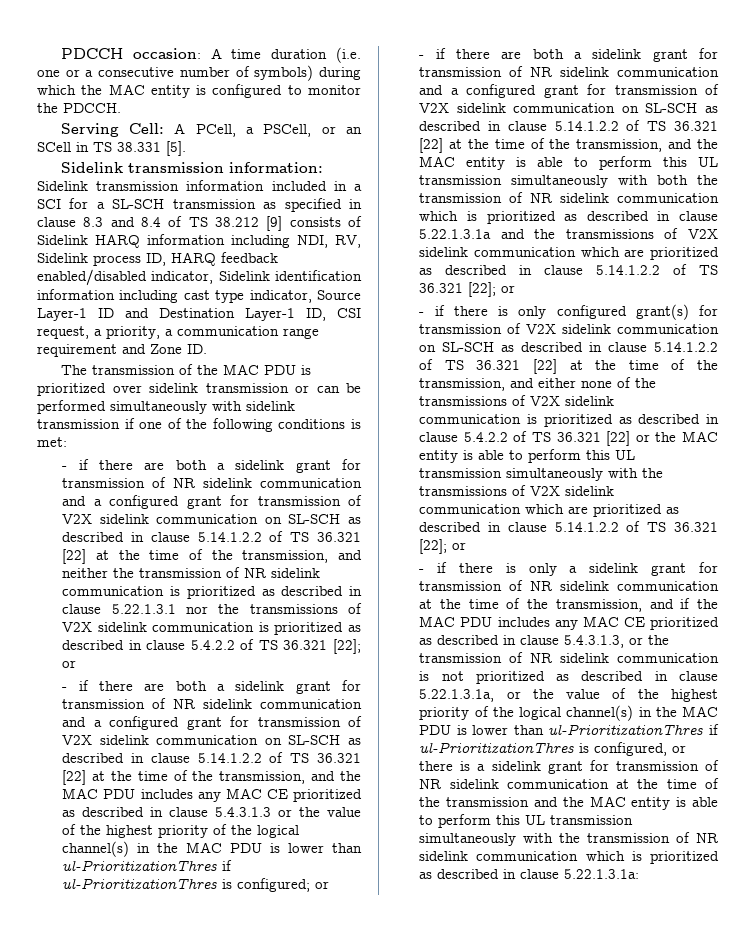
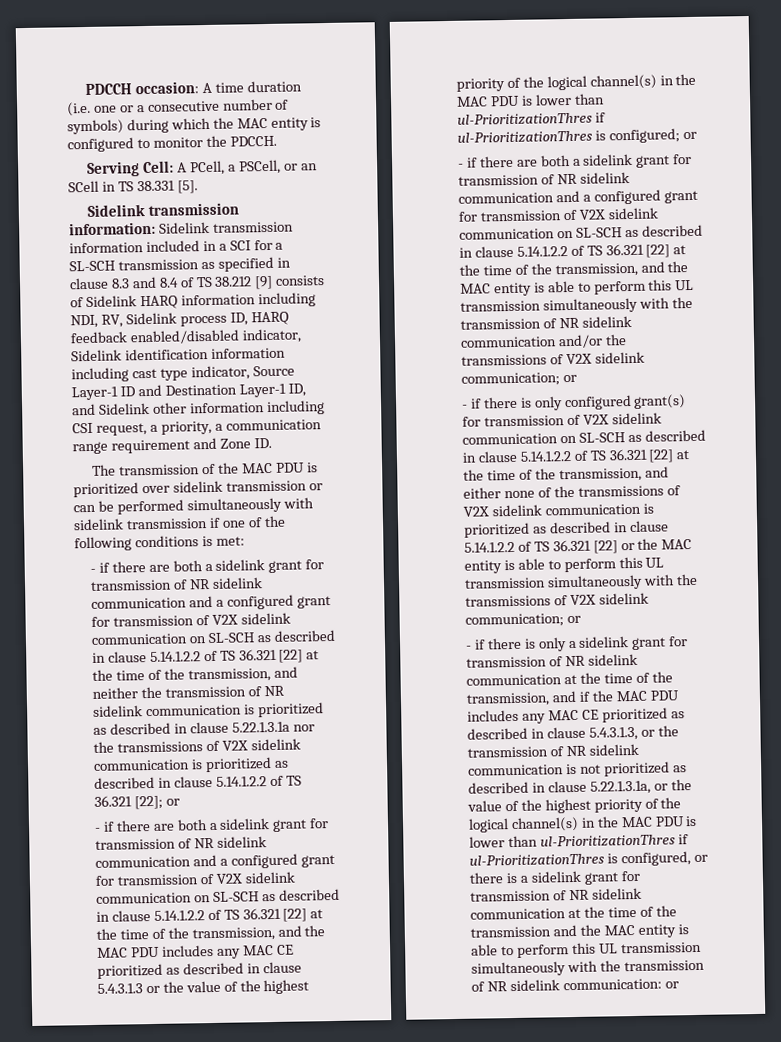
(326, 314) none -> [72,400,325,416] and Sidelink other information including
[111,604,176,614] 5.22.1.3.1 -> [231,721,290,733] 5.22.1.3.1a
[190,640,235,650] 5.4.2.2 -> [215,776,267,787] 5.14.1.2.2
[657,175,718,185] [419,192,719,203] [419,211,718,224] [419,228,718,239] [419,247,719,260] [419,264,718,275] [419,282,497,297] both the transmission of NR sidelink communication which is prioritized as described in clause 5.22.1.3.1a and the transmissions of V2X sidelink communication which are prioritized as described in clause 5.14.1.2.2 of TS 36.321 [22]; -> [671,296,693,309] [459,315,632,330] [459,334,627,349] [460,351,645,366] [460,372,560,387] the transmission of NR sidelink communication and/or the transmissions of V2X sidelink communication;
[463,432,508,442] 5.4.2.2 -> [463,541,515,553] 5.14.1.2.2
[419,504,680,517] [419,521,718,532] [419,539,448,554] communication which are prioritized as described in clause 5.14.1.2.2 of TS 36.321 [22]; -> [464,613,564,628] communication;
[476,851,719,864] [419,869,640,879] communication which is prioritized as described in clause 5.22.1.3.1a: -> [562,978,679,991] communication: or

